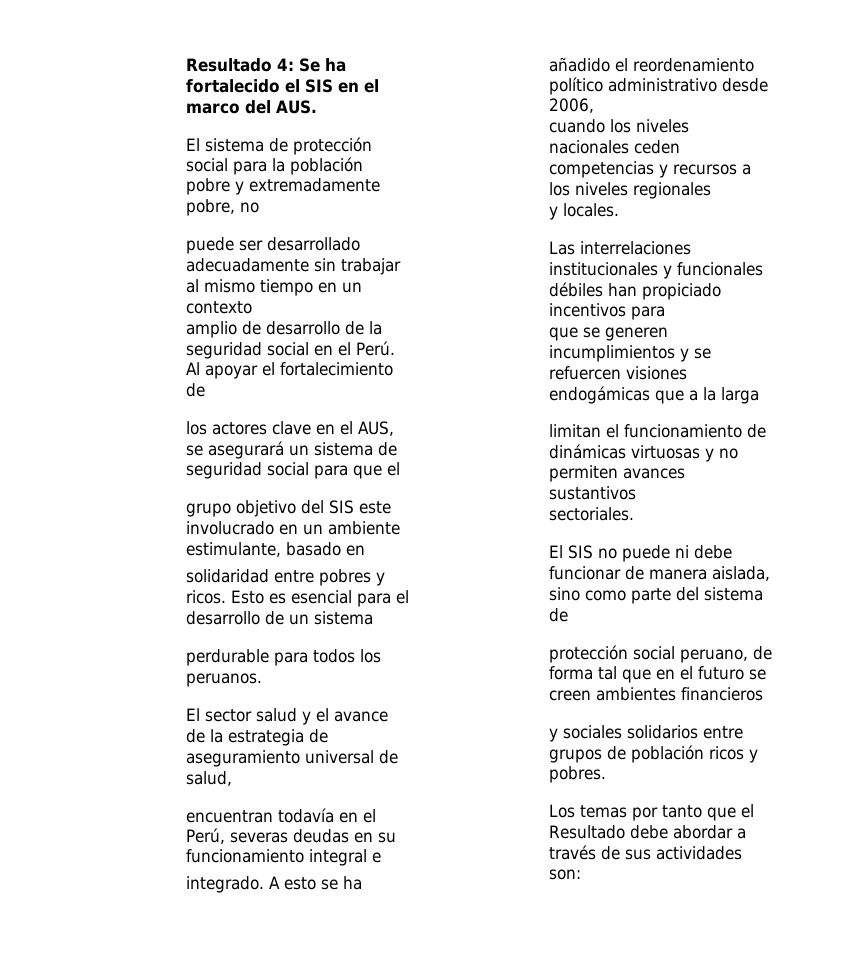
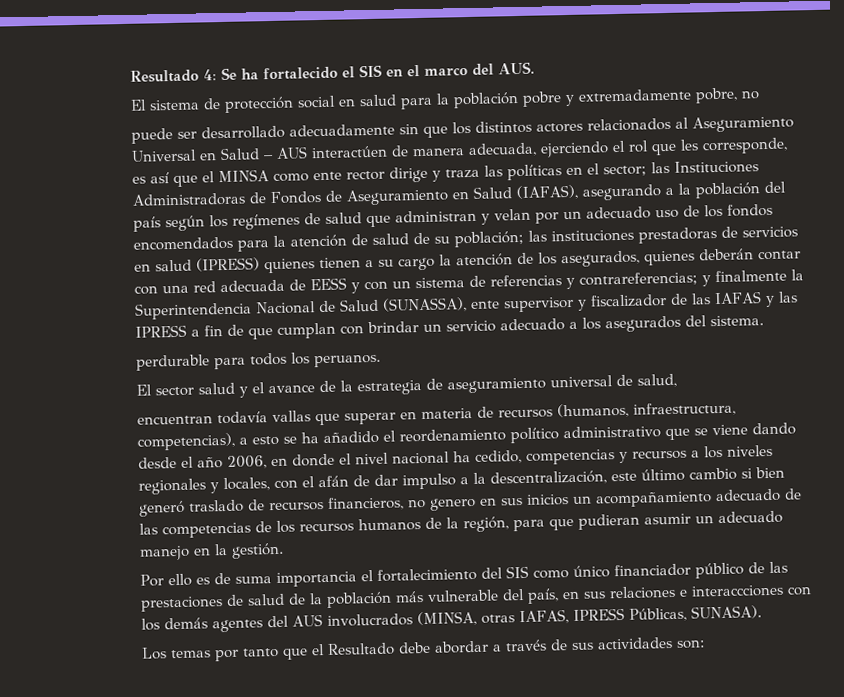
(228, 165) none -> [338,94,398,107] en salud
[341,258,401,275] [186,279,362,296] [186,301,252,314] [186,321,382,338] [186,341,395,359] [186,362,393,379] [186,383,205,397] [186,421,394,436] [186,441,397,459] [186,462,400,479] [186,500,391,517] [186,521,400,535] [186,542,365,557] [186,569,385,586] [186,590,409,607] [186,611,373,625] trabajar al mismo tiempo en un contexto // amplio de desarrollo de la seguridad social en el Perú. Al apoyar el fortalecimiento de // los actores clave en el AUS, se asegurará un sistema de seguridad social para que el // grupo objetivo del SIS este involucrado en un ambiente estimulante, basado en // solidaridad entre pobres y ricos. Esto es esencial para el desarrollo de un sistema -> [423,115,795,138] [131,137,789,162] [132,160,760,187] [132,181,787,207] [133,203,774,232] [133,226,799,252] [134,248,802,274] [134,269,805,295] [135,291,799,320] [135,315,765,340] que los distintos actores relacionados al Aseguramiento Universal en Salud – AUS interactúen de manera adecuada, ejerciendo el rol que les corresponde, es así que el MINSA como ente rector dirige y traza las políticas en el sector; las Instituciones Administradoras de Fondos de Aseguramiento en Salud (IAFAS), asegurando a la población del país según los regímenes de salud que administran y velan por un adecuado uso de los fondos encomendados para la atención de salud de su población; las instituciones prestadoras de servicios en salud (IPRESS) quienes tienen a su cargo la atención de los asegurados, quienes deberán contar con una red adecuada de EESS y con un sistema de referencias y contrareferencias; y finalmente la Superintendencia Nacional de Salud (SUNASSA), ente supervisor y fiscalizador de las IAFAS y las IPRESS a fin de que cumplan con brindar un servicio adecuado a los asegurados del sistema.
[339,809,376,823] [186,828,396,844] [186,849,381,866] [186,876,280,893] en el Perú, severas deudas en su funcionamiento integral e // integrado. A -> [272,401,737,426] [137,432,249,451] vallas que superar en materia de recursos (humanos, infraestructura, competencias), a
[722,78,768,92] [549,98,594,113] [549,119,689,133] [549,140,680,154] desde 2006, // cuando los niveles nacionales ceden -> [665,422,797,441] [138,449,523,469] que se viene dando desde el año 2006, en donde el nivel nacional ha cedido,
[549,203,619,220] [549,241,691,255] [549,262,763,279] [549,282,721,300] [549,303,665,320] [549,327,668,341] [549,345,711,362] [549,366,687,380] [549,386,759,404] [549,424,766,438] [549,444,738,462] [549,465,685,482] [549,486,636,500] [549,507,634,521] [549,545,732,562] [549,566,770,581] [549,587,763,604] [549,608,568,622] [549,645,772,663] [549,666,766,683] [549,687,763,701] [549,725,743,742] [549,745,758,763] [549,766,606,783] // y locales. // Las interrelaciones institucionales y funcionales débiles han propiciado incentivos para // que se generen incumplimientos y se refuercen visiones endogámicas que a la larga // limitan el funcionamiento de dinámicas virtuosas y no permiten avances sustantivos // sectoriales. // El SIS no puede ni debe funcionar de manera aislada, sino como parte del sistema de // protección social peruano, de forma tal que en el futuro se creen ambientes financieros // y sociales solidarios entre grupos de población ricos y pobres. -> [210,466,786,494] [139,488,803,517] [139,510,784,539] [139,542,285,561] [140,561,789,587] [140,584,813,612] [141,605,763,633] y locales, con el afán de dar impulso a la descentralización, este último cambio si bien generó traslado de recursos financieros, no genero en sus inicios un acompañamiento adecuado de las competencias de los recursos humanos de la región, para que pudieran asumir un adecuado manejo en la gestión. // Por ello es de suma importancia el fortalecimiento del SIS como único financiador público de las prestaciones de salud de la población más vulnerable del país, en sus relaciones e interaccciones con los demás agentes del AUS involucrados (MINSA, otras IAFAS, IPRESS Públicas, SUNASA).

